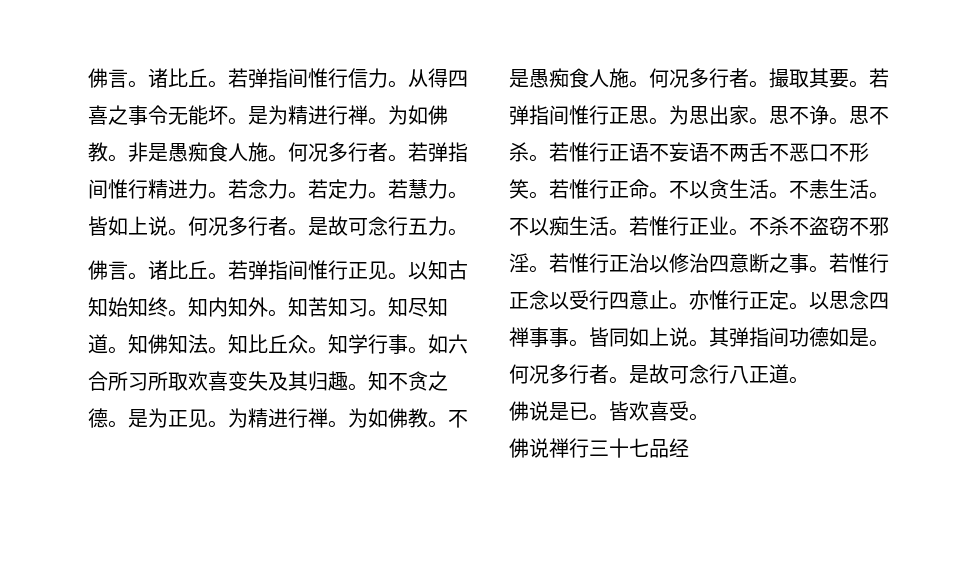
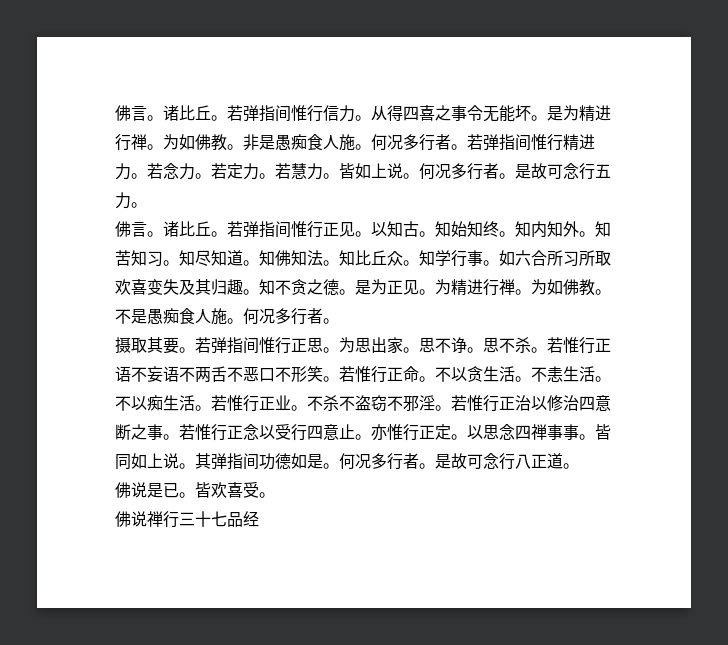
(468, 270) none -> [419,231,435,237] 。
[769,68,789,88] 撮 -> [115,337,131,353] // 摄

